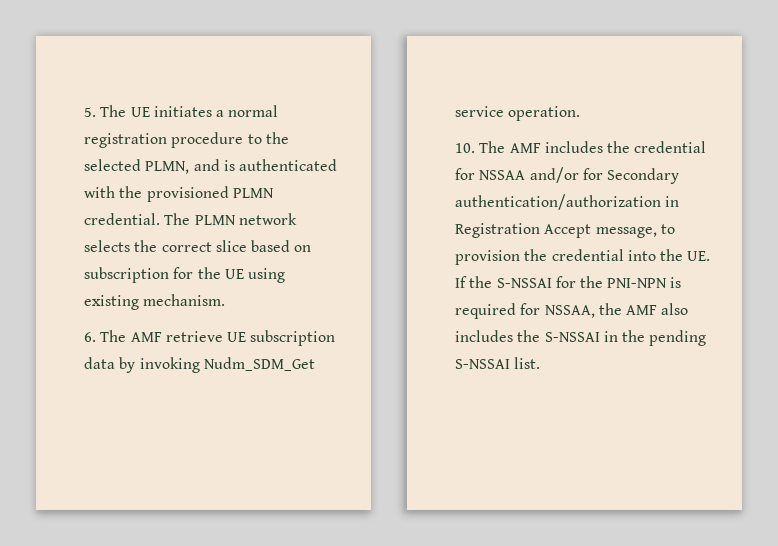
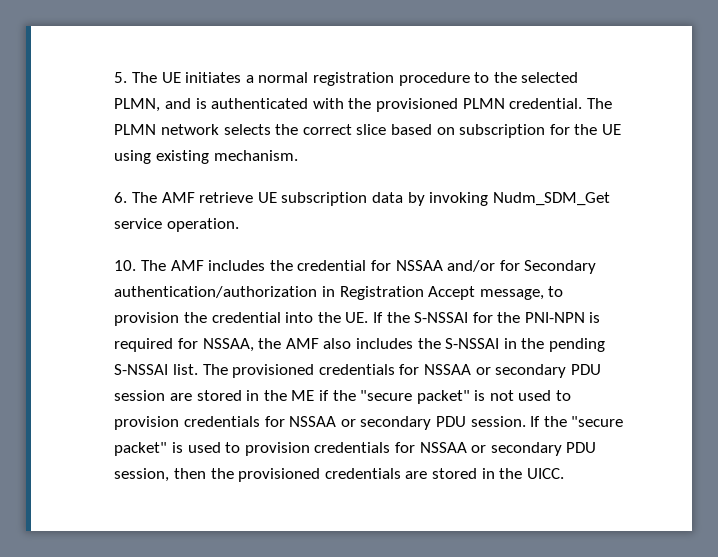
(541, 363) none -> [202,364,601,378] [114,390,572,404] [114,416,624,430] [114,442,597,456] [114,468,564,482] The provisioned credentials for NSSAA or secondary PDU session are stored in the ME if the "secure packet" is not used to provision credentials for NSSAA or secondary PDU session. If the "secure packet" is used to provision credentials for NSSAA or secondary PDU session, then the provisioned credentials are stored in the UICC.

